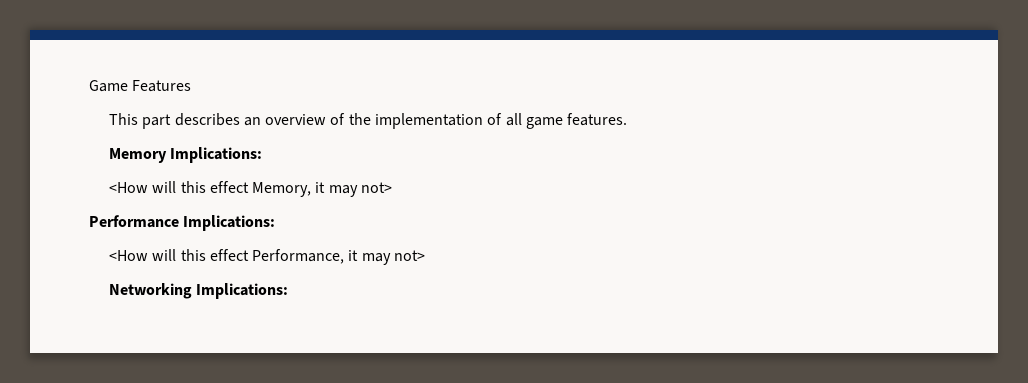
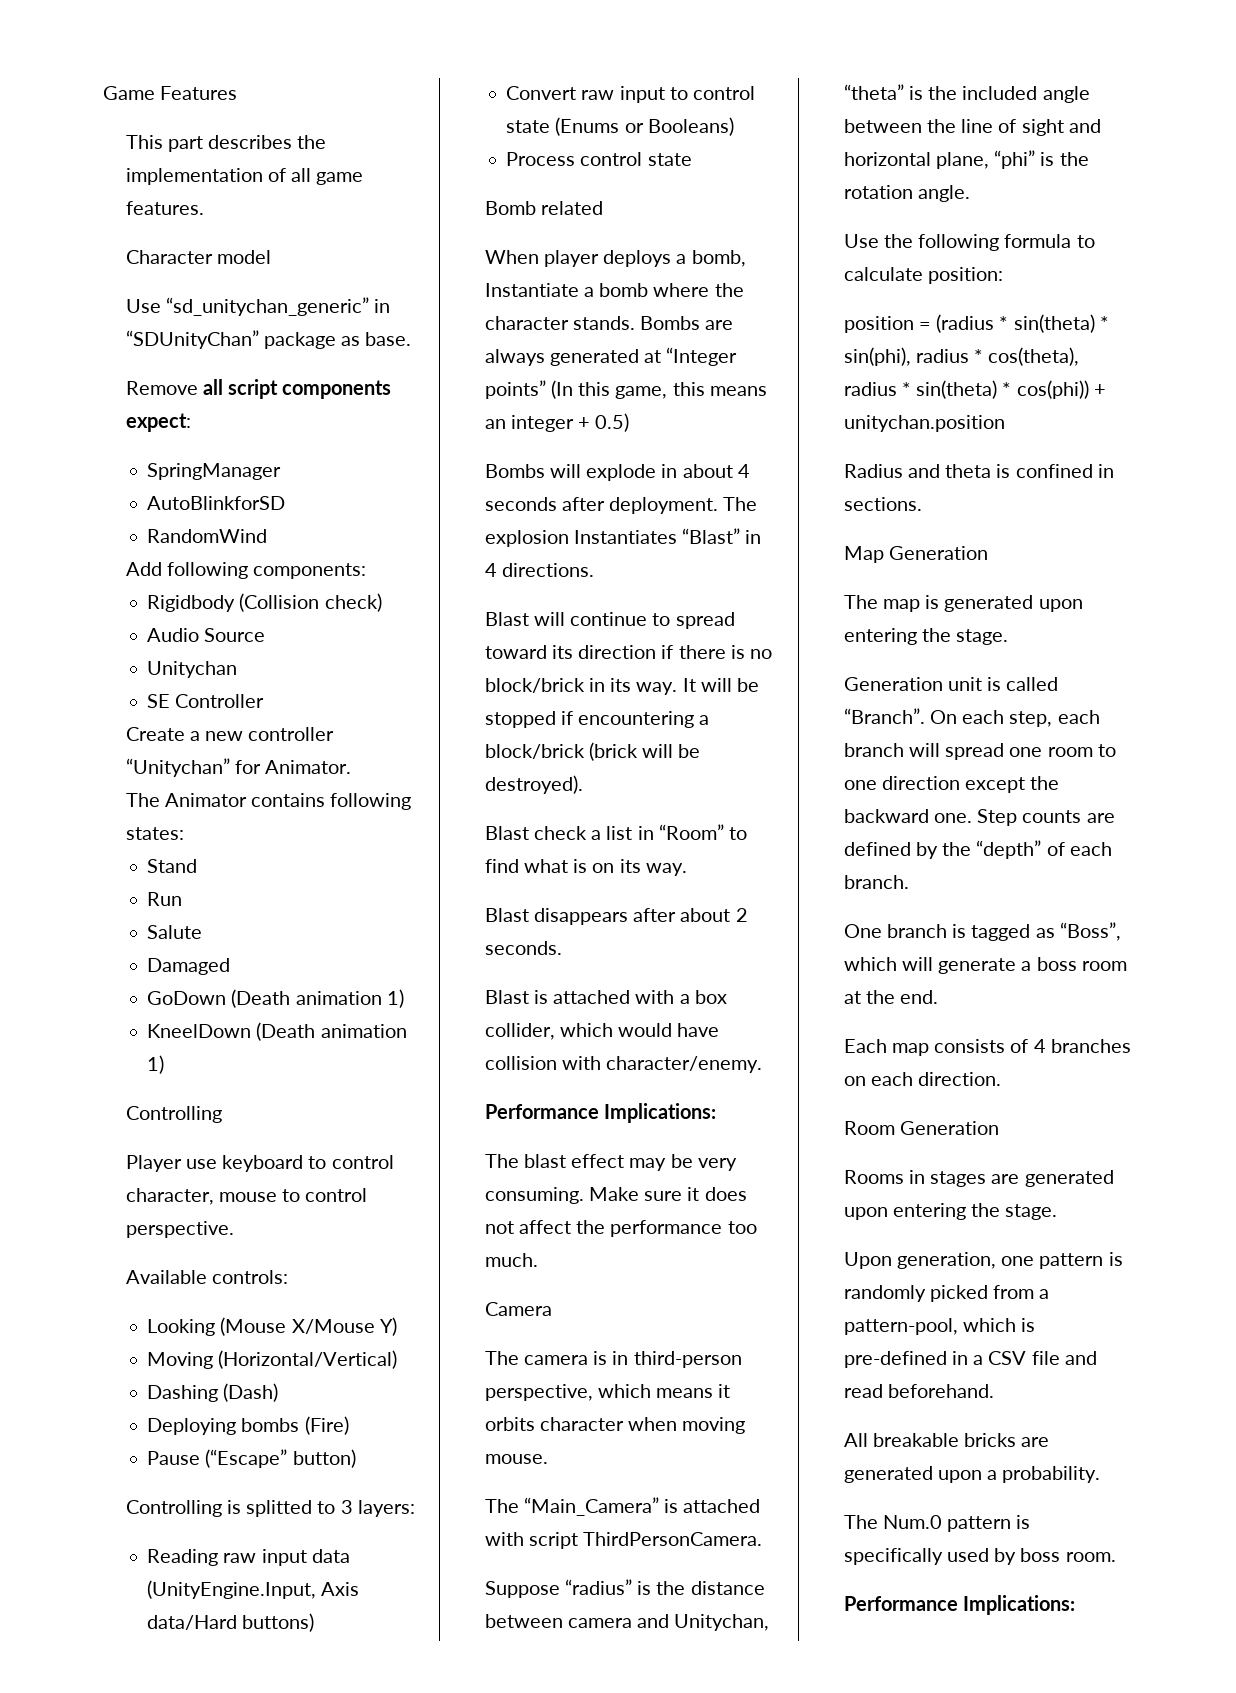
[243,113,346,126] an overview of -> (293, 142) none
[108,147,263,163] [108,181,393,197] [89,215,276,231] [108,249,426,265] [108,283,192,299] Memory Implications: // <How will this effect Memory, it may not> // Performance Implications: // <How will this effect Performance, it may not> // Networking -> [125,250,271,264] [125,297,391,316] [125,330,412,349] [125,379,392,399] [125,413,191,432] [147,463,282,480] [147,496,286,510] [147,529,268,543] [125,562,367,579] [147,593,382,612] [147,628,266,642] [147,661,238,678] [147,694,265,708] [125,727,335,741] [125,758,352,777] [125,793,412,810] [125,827,184,840] [147,859,198,873] [147,892,183,906] [147,925,203,939] [147,958,231,975] [147,989,404,1008] [147,1022,407,1041] [147,1055,165,1074] [125,1106,222,1123] [125,1155,394,1172] [125,1188,368,1205] [125,1221,234,1238] [125,1270,288,1284] [147,1317,397,1336] [147,1350,398,1369] [147,1383,279,1402] [147,1416,349,1435] [147,1449,356,1468] [125,1500,415,1517] [147,1549,350,1566] [147,1580,360,1599] [147,1613,315,1632] [506,86,756,103] [506,117,734,136] [506,152,692,166] [484,201,603,215] [484,250,746,267] [484,283,744,297] [484,316,734,330] [484,347,738,366] [484,380,767,399] [484,413,630,432] [484,464,750,481] [484,497,758,514] [484,528,762,547] [484,563,594,577] [484,612,735,629] [484,645,773,659] [484,678,760,695] [484,711,710,728] [484,742,701,761] [484,775,583,794] [484,824,748,840] [484,859,687,876] [484,908,748,925] [484,941,562,955] [484,990,727,1004] [484,1023,720,1040] [484,1056,763,1073] [484,1103,716,1123] [484,1154,737,1171] [484,1187,747,1204] [484,1220,757,1237] [484,1253,538,1267] [484,1302,552,1316] [484,1351,742,1368] [484,1384,731,1401] [484,1417,746,1434] [484,1454,548,1464] [484,1497,761,1516] [484,1532,763,1549] [484,1579,765,1598] [484,1614,770,1631] [843,84,1090,103] [843,119,1101,136] [843,150,1089,169] [843,185,970,202] [843,234,1095,251] [843,267,1003,284] [843,314,1109,333] [843,347,1080,366] [843,380,1106,399] [843,415,1005,432] [843,464,1114,478] [843,497,922,511] [843,546,988,563] [843,595,1083,612] [843,628,1009,645] [843,677,1059,691] [843,708,1100,727] [843,743,1116,760] [843,776,1060,793] [843,809,1115,826] [843,840,1112,859] [843,875,909,889] [843,922,1121,941] [843,957,1127,974] [843,990,939,1004] [843,1039,1131,1056] [843,1072,1002,1086] [843,1121,999,1135] [843,1170,1114,1187] [843,1203,1058,1220] [843,1252,1123,1269] [843,1285,1050,1302] [843,1318,1036,1335] [843,1351,1097,1368] [843,1384,994,1398] [843,1433,1050,1447] [843,1466,1101,1483] [843,1515,1031,1532] [843,1548,1116,1565] [843,1596,958,1611] Character model // Use “sd_unitychan_generic” in “SDUnityChan” package as base. // Remove all script components expect: // SpringManager // AutoBlinkforSD // RandomWind // Add following components: // Rigidbody (Collision check) // Audio Source // Unitychan // SE Controller // Create a new controller “Unitychan” for Animator. // The Animator contains following states: // Stand // Run // Salute // Damaged // GoDown (Death animation 1) // KneelDown (Death animation 1) // Controlling // Player use keyboard to control character, mouse to control perspective. // Available controls: // Looking (Mouse X/Mouse Y) // Moving (Horizontal/Vertical) // Dashing (Dash) // Deploying bombs (Fire) // Pause (“Escape” button) // Controlling is splitted to 3 layers: // Reading raw input data (UnityEngine.Input, Axis data/Hard buttons) // Convert raw input to control state (Enums or Booleans) // Process control state // Bomb related // When player deploys a bomb, Instantiate a bomb where the character stands. Bombs are always generated at “Integer points” (In this game, this means an integer + 0.5) // Bombs will explode in about 4 seconds after deployment. The explosion Instantiates “Blast” in 4 directions. // Blast will continue to spread toward its direction if there is no block/brick in its way. It will be stopped if encountering a block/brick (brick will be destroyed). // Blast check a list in “Room” to find what is on its way. // Blast disappears after about 2 seconds. // Blast is attached with a box collider, which would have collision with character/enemy. // Performance Implications: // The blast effect may be very consuming. Make sure it does not affect the performance too much. // Camera // The camera is in third-person perspective, which means it orbits character when moving mouse. // The “Main_Camera” is attached with script ThirdPersonCamera. // Suppose “radius” is the distance between camera and Unitychan, “theta” is the included angle between the line of sight and horizontal plane, “phi” is the rotation angle. // Use the following formula to calculate position: // position = (radius * sin(theta) * sin(phi), radius * cos(theta), radius * sin(theta) * cos(phi)) + unitychan.position // Radius and theta is confined in sections. // Map Generation // The map is generated upon entering the stage. // Generation unit is called “Branch”. On each step, each branch will spread one room to one direction except the backward one. Step counts are defined by the “depth” of each branch. // One branch is tagged as “Boss”, which will generate a boss room at the end. // Each map consists of 4 branches on each direction. // Room Generation // Rooms in stages are generated upon entering the stage. // Upon generation, one pattern is randomly picked from a pattern-pool, which is pre-defined in a CSV file and read beforehand. // All breakable bricks are generated upon a probability. // The Num.0 pattern is specifically used by boss room. // Performance

